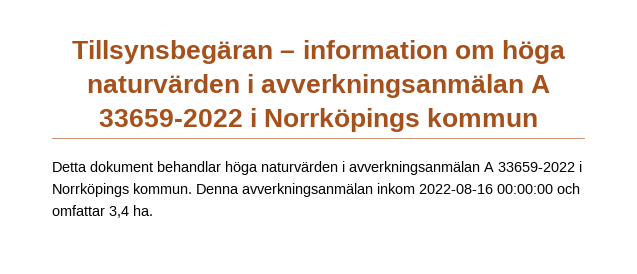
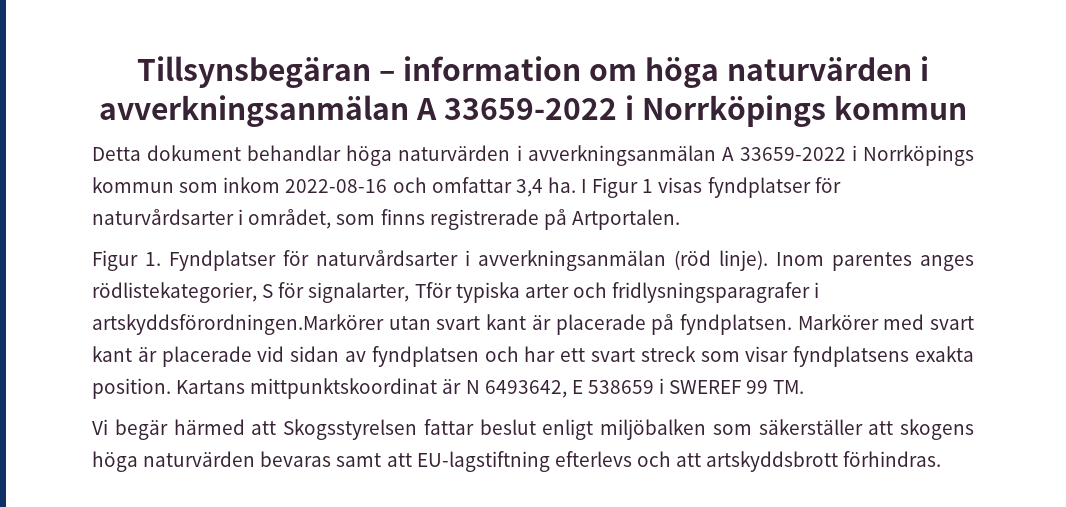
[133,183,373,197] kommun. Denna avverkningsanmälan -> [92,177,219,193] kommun som
[497,184,553,194] 00:00:00 -> (388, 186) none
(153, 210) none -> [581,177,841,198] [92,209,680,230] [92,250,974,271] [92,282,820,303] [92,314,975,335] [92,346,974,367] [92,378,805,399] [92,419,974,440] [92,451,942,472] I Figur 1 visas fyndplatser för naturvårdsarter i området, som finns registrerade på Artportalen. // Figur 1. Fyndplatser för naturvårdsarter i avverkningsanmälan (röd linje). Inom parentes anges rödlistekategorier, S för signalarter, Tför typiska arter och fridlysningsparagrafer i artskyddsförordningen.Markörer utan svart kant är placerade på fyndplatsen. Markörer med svart kant är placerade vid sidan av fyndplatsen och har ett svart streck som visar fyndplatsens exakta position. Kartans mittpunktskoordinat är N 6493642, E 538659 i SWEREF 99 TM. // Vi begär härmed att Skogsstyrelsen fattar beslut enligt miljöbalken som säkerställer att skogens höga naturvärden bevaras samt att EU-lagstiftning efterlevs och att artskyddsbrott förhindras.

